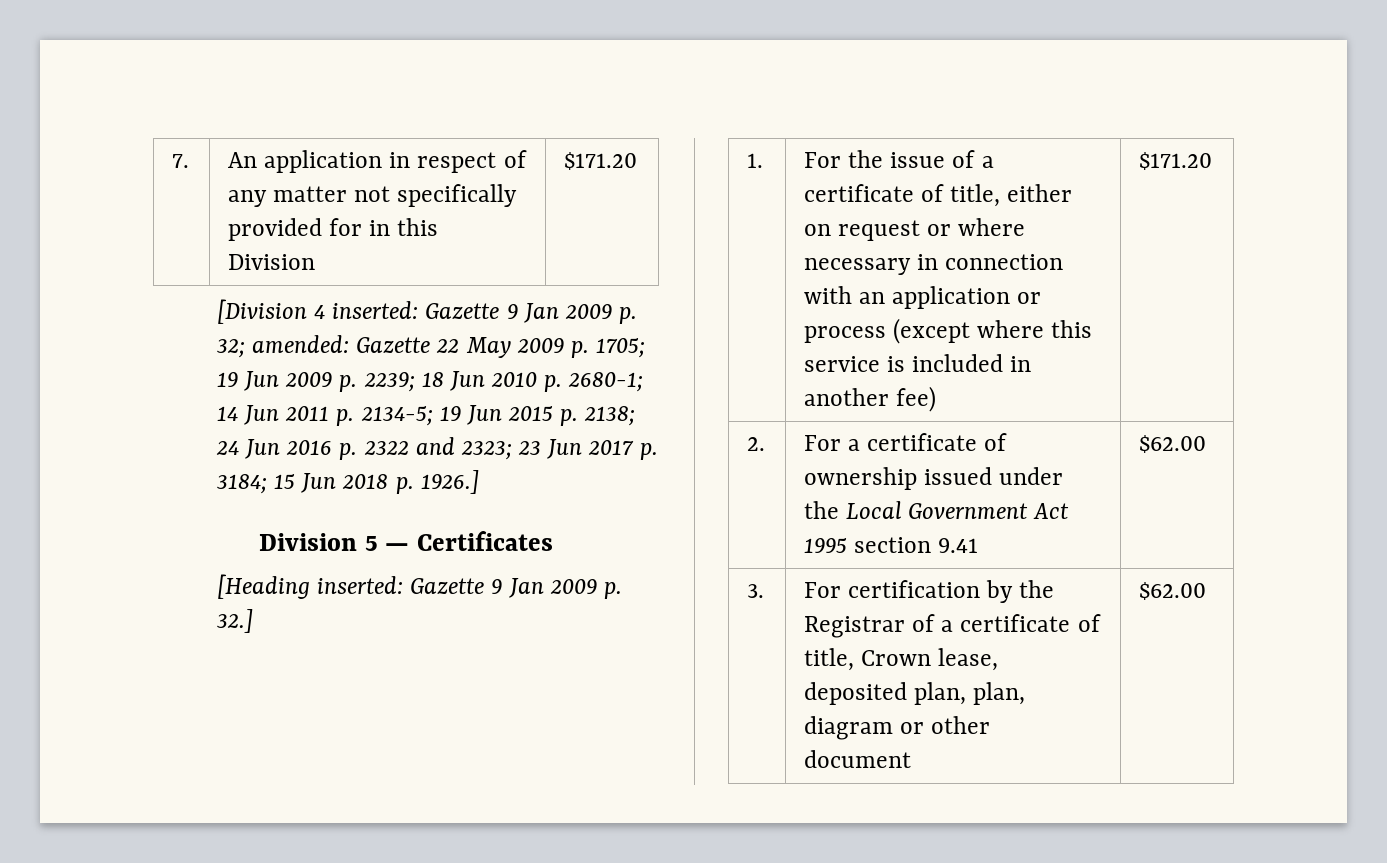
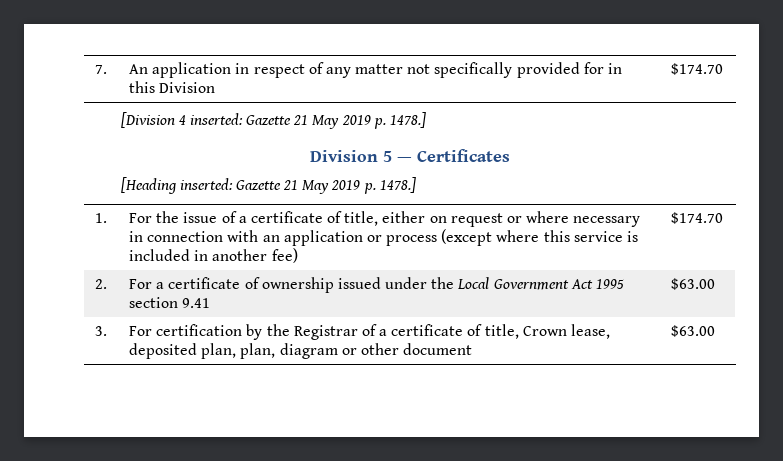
[564,152,638,170] $171.20 -> [670,63,723,75] $174.70
[506,303,638,324] [217,335,646,358] [217,371,644,392] [217,405,636,426] [216,437,658,460] [217,470,479,494] 9 Jan 2009 p. 32; amended: Gazette 22 May 2009 p. 1705; 19 Jun 2009 p. 2239; 18 Jun 2010 p. 2680-1; 14 Jun 2011 p. 2134-5; 19 Jun 2015 p. 2138; 24 Jun 2016 p. 2322 and 2323; 23 Jun 2017 p. 3184; 15 Jun 2018 p. 1926.] -> [293,112,427,129] 21 May 2019 p. 1478.]
[491,578,622,599] [217,609,254,633] 9 Jan 2009 p. 32.] -> [283,177,416,194] 21 May 2019 p. 1478.]
[1139,152,1213,170] $171.20 -> [670,212,723,224] $174.70
[1139,435,1207,453] $62.00 -> [670,278,715,290] $63.00
[1139,582,1207,600] $62.00 -> [670,325,715,337] $63.00

